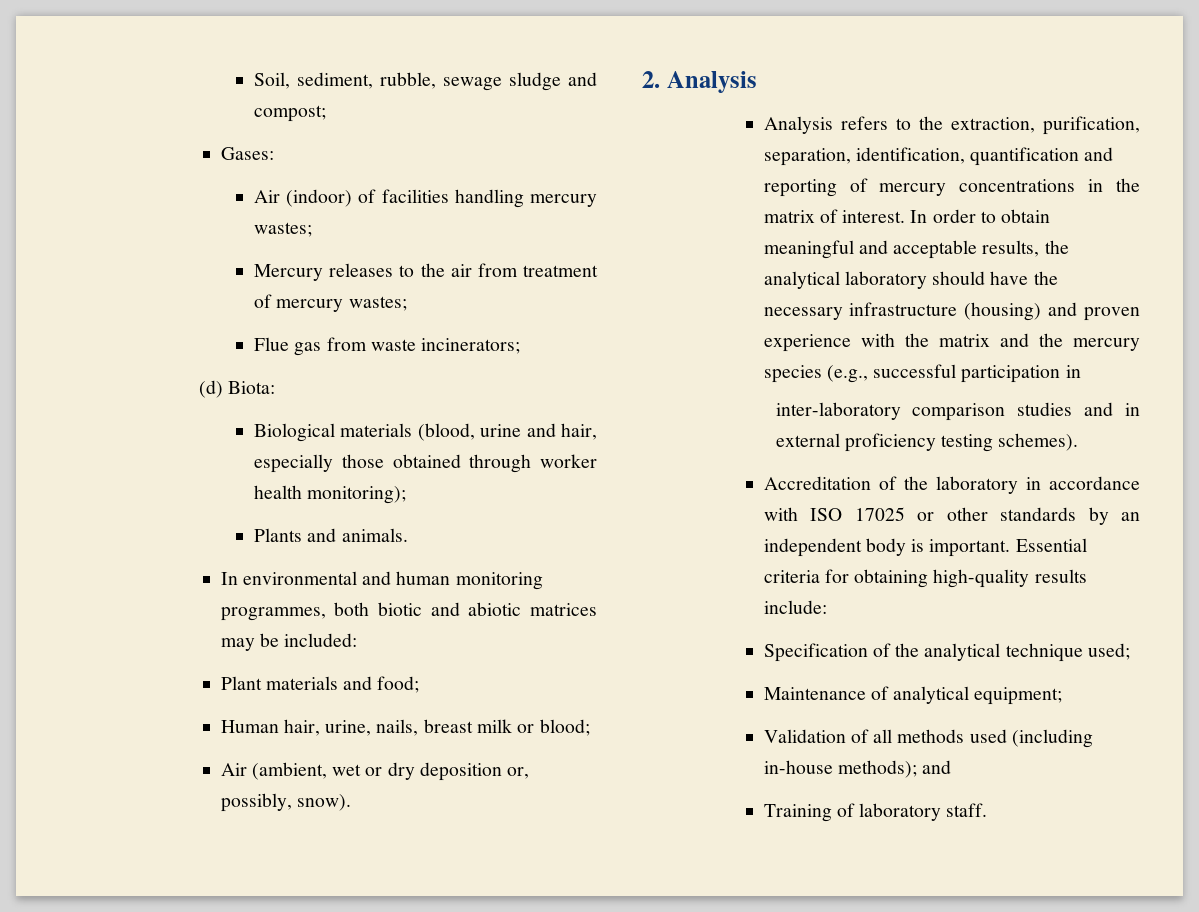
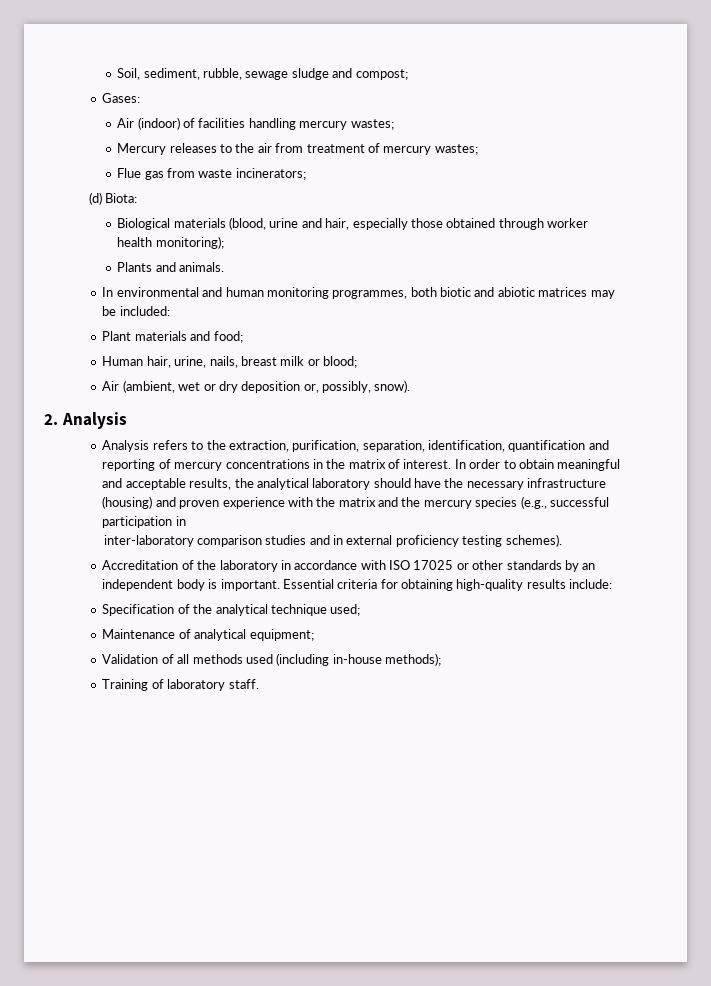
[922,760,952,774] and -> (442, 659) none

